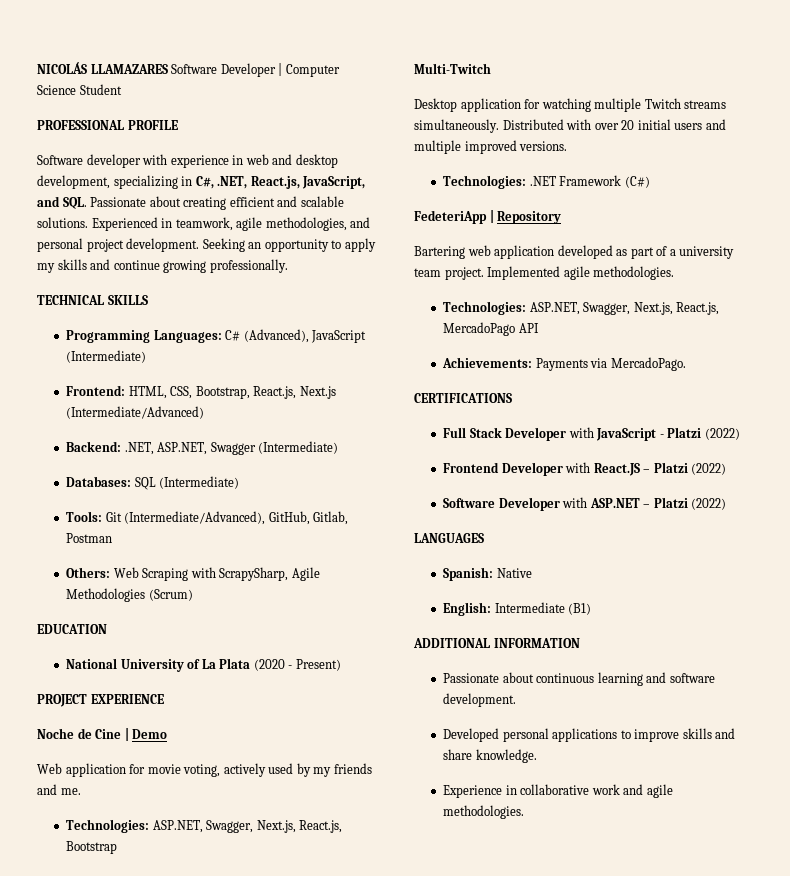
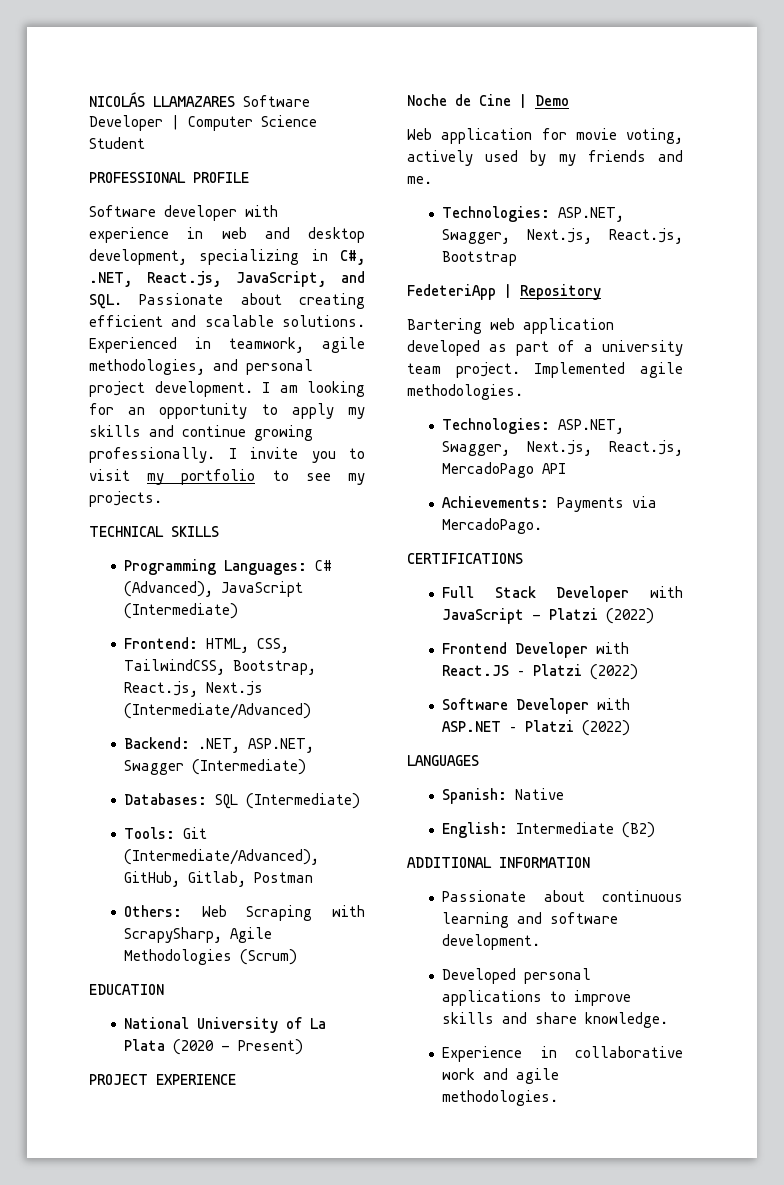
[202,238,245,252] Seeking -> [262,381,365,397] [89,403,114,415] I am looking for
(288, 266) none -> [228,447,365,463] [89,469,365,485] [89,491,162,507] I invite you to visit my portfolio to see my projects.
(193, 392) none -> [124,659,226,675] TailwindCSS,
[414,63,491,74] [414,98,727,112] [414,119,726,133] [414,140,568,154] [443,175,650,189] // Multi-Twitch // Desktop application for watching multiple Twitch streams simultaneously. Distributed with over 20 initial users and multiple improved versions. // Technologies: .NET Framework (C#) -> (518, 258) none
[568,603,592,615] (B1) -> [622,822,656,838] (B2)

